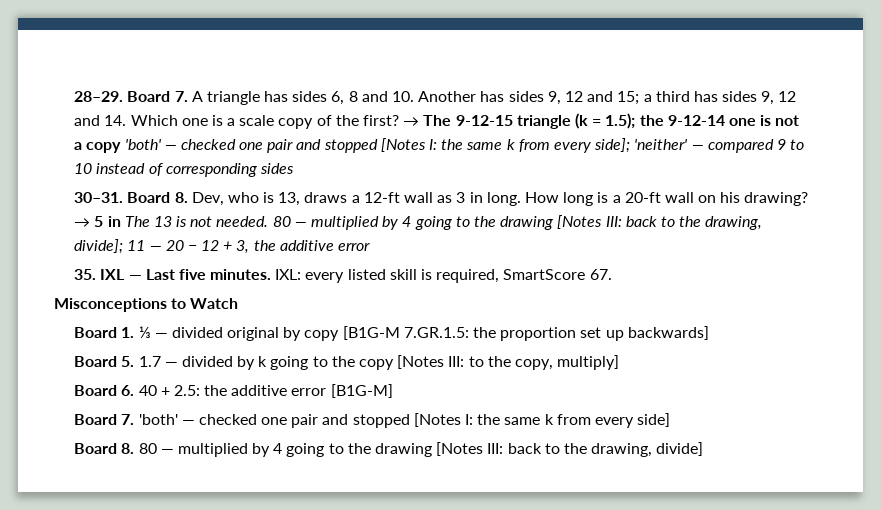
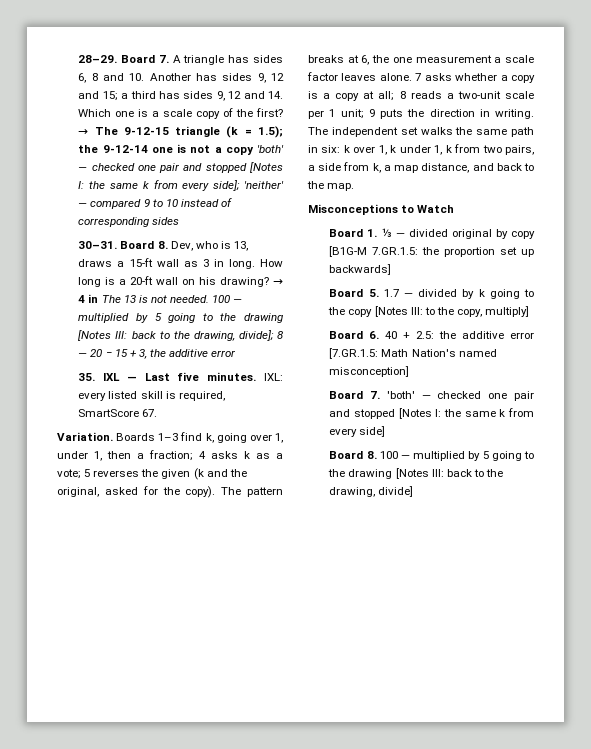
[363,192,400,203] 12-ft -> [129,258,153,267] 15-ft
[94,216,104,227] 5 -> [78,295,86,303] 4
[272,216,412,230] 80 — multiplied by 4 -> [212,295,243,303] [78,313,162,323] 100 — multiplied by 5
[127,240,146,251] 11 -> [276,331,284,339] 8
[201,240,220,251] 12 -> [114,349,128,357] 15
(612, 274) none -> [57,432,283,443] [57,450,283,461] [57,468,247,480] [57,486,283,498] [308,55,534,65] [307,72,535,83] [308,91,534,101] [308,109,534,119] [308,127,534,137] [308,144,534,155] [308,162,534,173] [307,181,355,191] // Variation. Boards 1–3 find k, going over 1, under 1, then a fraction; 4 asks k as a vote; 5 reverses the given (k and the original, asked for the copy). The pattern breaks at 6, the one measurement a scale factor leaves alone. 7 asks whether a copy is a copy at all; 8 reads a two-unit scale per 1 unit; 9 puts the direction in writing. The independent set walks the same path in six: k over 1, k under 1, k from two pairs, a side from k, a map distance, and back to the map.
[330,384,393,398] [B1G-M] -> [329,348,497,359] [329,366,410,377] [7.GR.1.5: Math Nation's named misconception]
[138,443,283,457] 80 — multiplied by 4 -> [379,451,489,461] 100 — multiplied by 5

